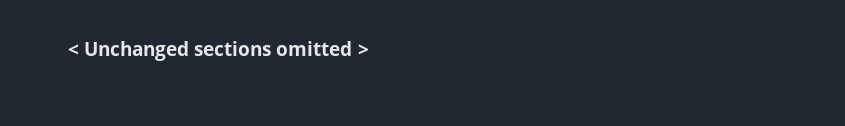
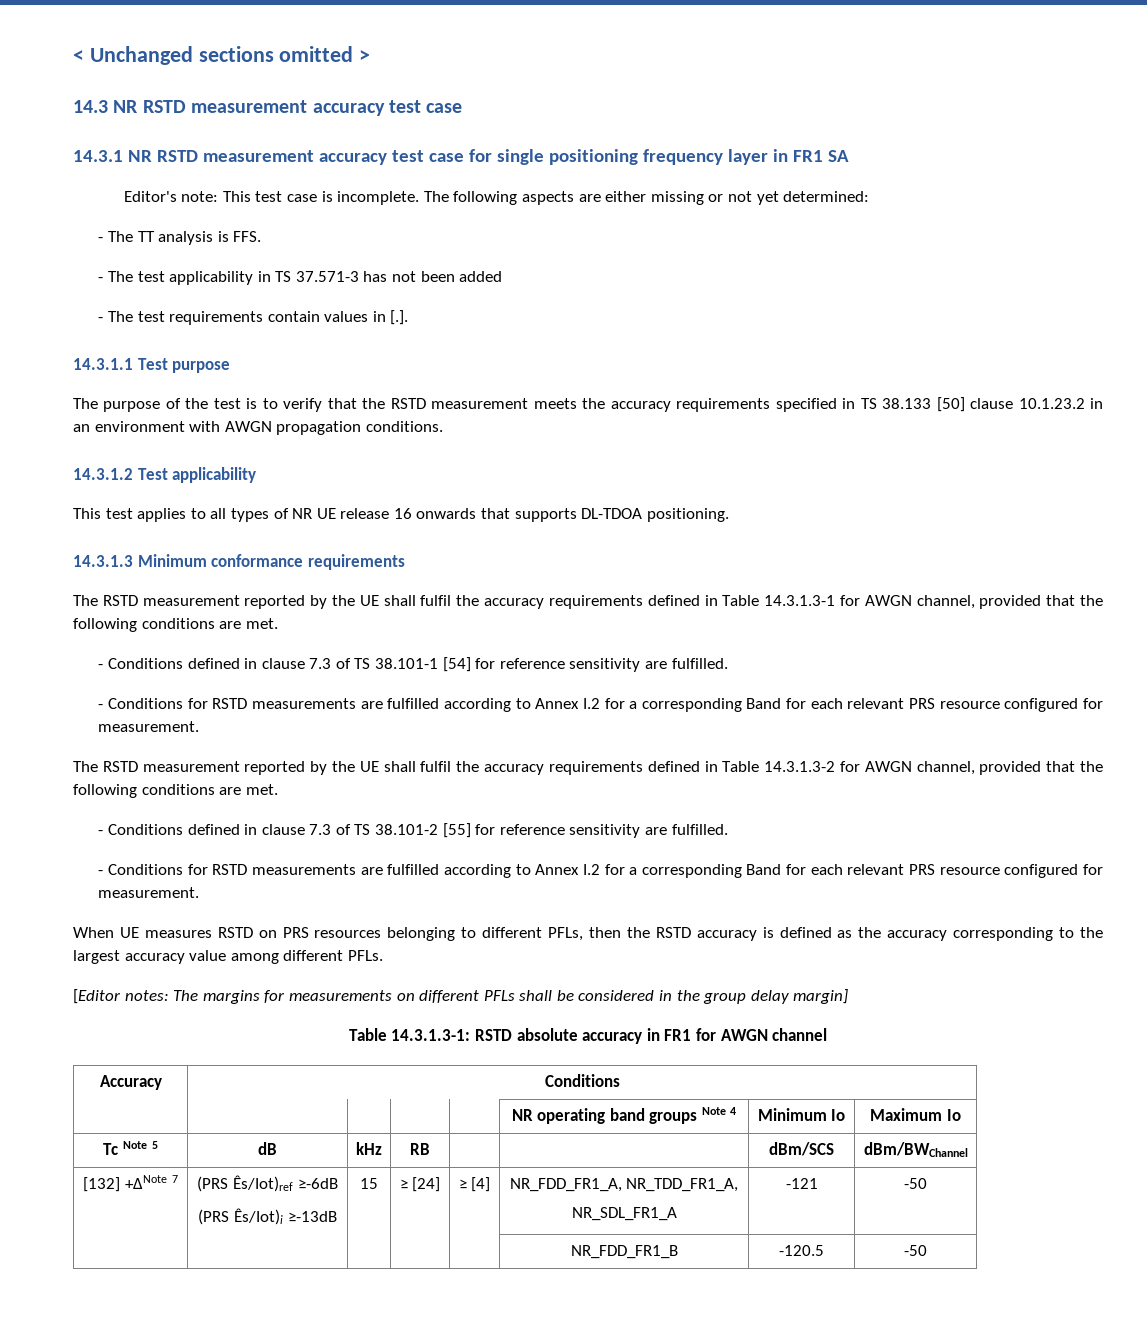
(369, 50) none -> [73,100,463,116] [73,149,849,165] [123,191,870,205] [98,231,262,245] [98,271,503,285] [98,310,409,325] [73,358,231,373] [73,397,1104,412] [73,421,443,435] [73,467,257,483] [73,508,729,522] [73,554,405,570] [73,595,1104,609] [73,618,278,632] [98,657,728,672] [98,698,1103,712] [98,721,200,732] [73,761,1104,775] [73,784,278,798] [98,823,728,838] [98,864,1103,878] [98,887,200,898] [73,927,1103,941] [73,950,383,964] [73,989,849,1004] [348,1028,828,1044] [99,1075,162,1090] [544,1074,620,1087] [511,1107,737,1124] [757,1108,846,1121] [870,1108,961,1121] [103,1141,158,1155] [258,1142,277,1155] [356,1142,382,1155] [410,1143,430,1155] [769,1142,834,1156] [863,1142,968,1157] [83,1175,178,1192] [197,1175,338,1192] [198,1208,337,1225] [360,1178,378,1189] [399,1177,441,1192] [458,1177,491,1192] [509,1178,739,1192] [571,1207,677,1221] [785,1178,818,1189] [904,1178,927,1189] [570,1245,678,1259] [779,1245,824,1256] [904,1245,927,1256] // 14.3 NR RSTD measurement accuracy test case // 14.3.1 NR RSTD measurement accuracy test case for single positioning frequency layer in FR1 SA // Editor's note: This test case is incomplete. The following aspects are either missing or not yet determined: // - The TT analysis is FFS. // - The test applicability in TS 37.571-3 has not been added // - The test requirements contain values in [.]. // 14.3.1.1 Test purpose // The purpose of the test is to verify that the RSTD measurement meets the accuracy requirements specified in TS 38.133 [50] clause 10.1.23.2 in an environment with AWGN propagation conditions. // 14.3.1.2 Test applicability // This test applies to all types of NR UE release 16 onwards that supports DL-TDOA positioning. // 14.3.1.3 Minimum conformance requirements // The RSTD measurement reported by the UE shall fulfil the accuracy requirements defined in Table 14.3.1.3-1 for AWGN channel, provided that the following conditions are met. // - Conditions defined in clause 7.3 of TS 38.101-1 [54] for reference sensitivity are fulfilled. // - Conditions for RSTD measurements are fulfilled according to Annex I.2 for a corresponding Band for each relevant PRS resource configured for measurement. // The RSTD measurement reported by the UE shall fulfil the accuracy requirements defined in Table 14.3.1.3-2 for AWGN channel, provided that the following conditions are met. // - Conditions defined in clause 7.3 of TS 38.101-2 [55] for reference sensitivity are fulfilled. // - Conditions for RSTD measurements are fulfilled according to Annex I.2 for a corresponding Band for each relevant PRS resource configured for measurement. // When UE measures RSTD on PRS resources belonging to different PFLs, then the RSTD accuracy is defined as the accuracy corresponding to the largest accuracy value among different PFLs. // [Editor notes: The margins for measurements on different PFLs shall be considered in the group delay margin] // Table 14.3.1.3-1: RSTD absolute accuracy in FR1 for AWGN channel // Accuracy | Conditions // | | | | | NR operating band groups Note 4 | Minimum Io | Maximum Io // Tc Note 5 | dB | kHz | RB | | | dBm/SCS | dBm/BWChannel // [132] +ΔNote 7 | (PRS Ês/Iot)ref ≥-6dB // (PRS Ês/Iot)i ≥-13dB | 15 | ≥ [24] | ≥ [4] | NR_FDD_FR1_A, NR_TDD_FR1_A, // NR_SDL_FR1_A | -121 | -50 // | | | | | NR_FDD_FR1_B | -120.5 | -50

